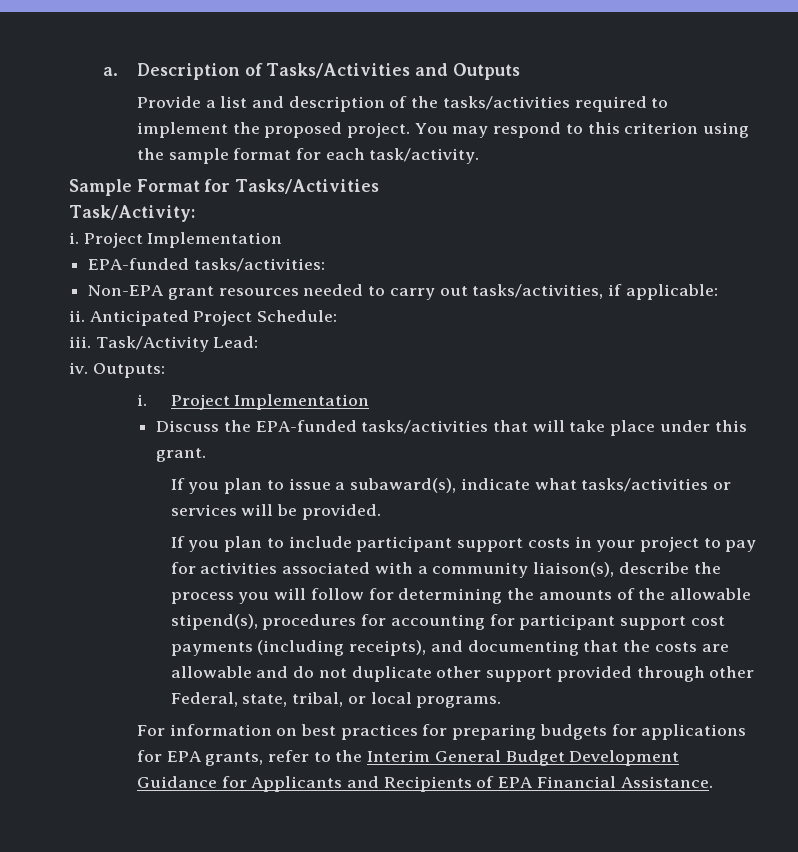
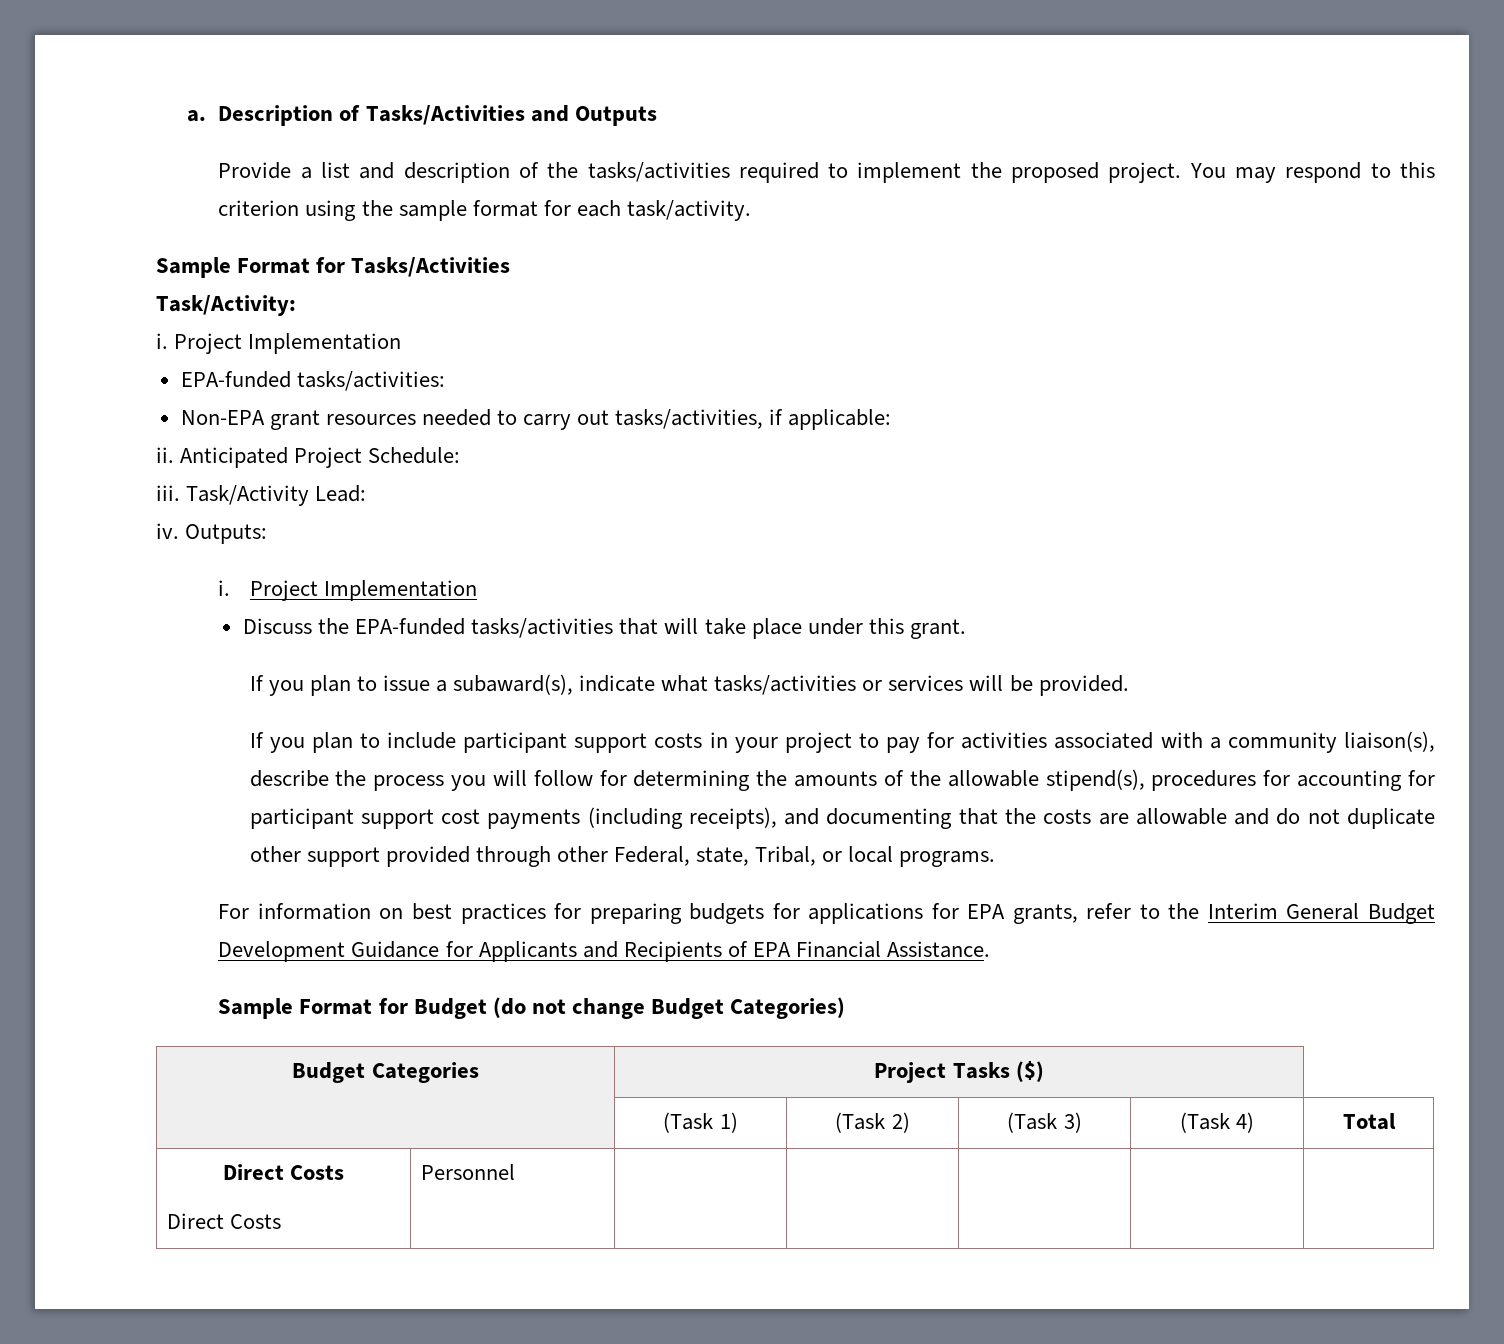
[292,692,344,707] tribal, -> [755,846,817,866] Tribal,
(713, 782) none -> [218,997,845,1019] [292,1062,479,1083] [874,1061,1044,1083] [663,1112,738,1133] [835,1112,910,1133] [1007,1112,1082,1133] [1179,1112,1255,1133] [1342,1113,1396,1130] [222,1164,345,1180] [167,1213,282,1229] [421,1164,516,1180] // Sample Format for Budget (do not change Budget Categories) // Budget Categories | Project Tasks ($) // | (Task 1) | (Task 2) | (Task 3) | (Task 4) | Total // Direct Costs // Direct Costs | Personnel | | | | |

